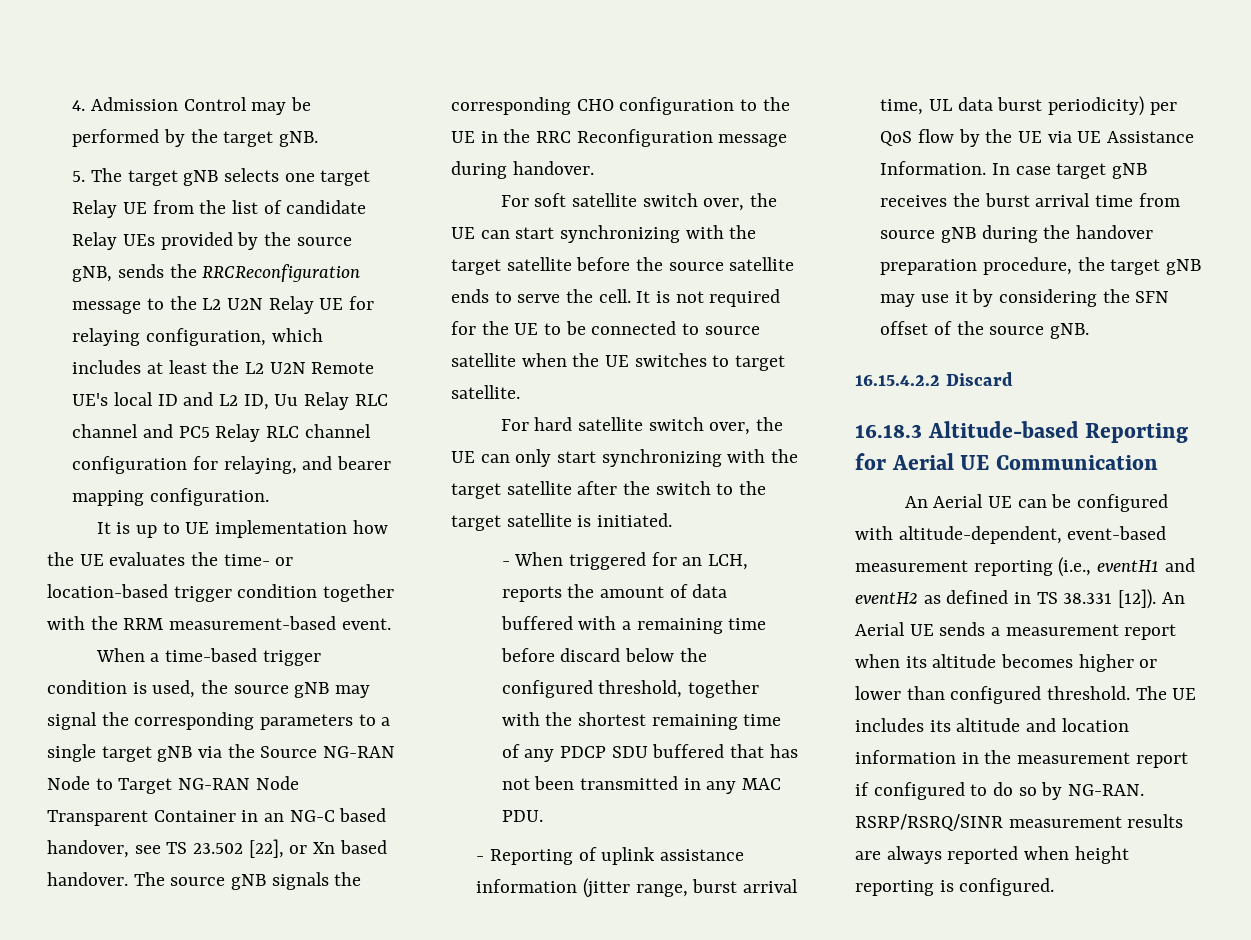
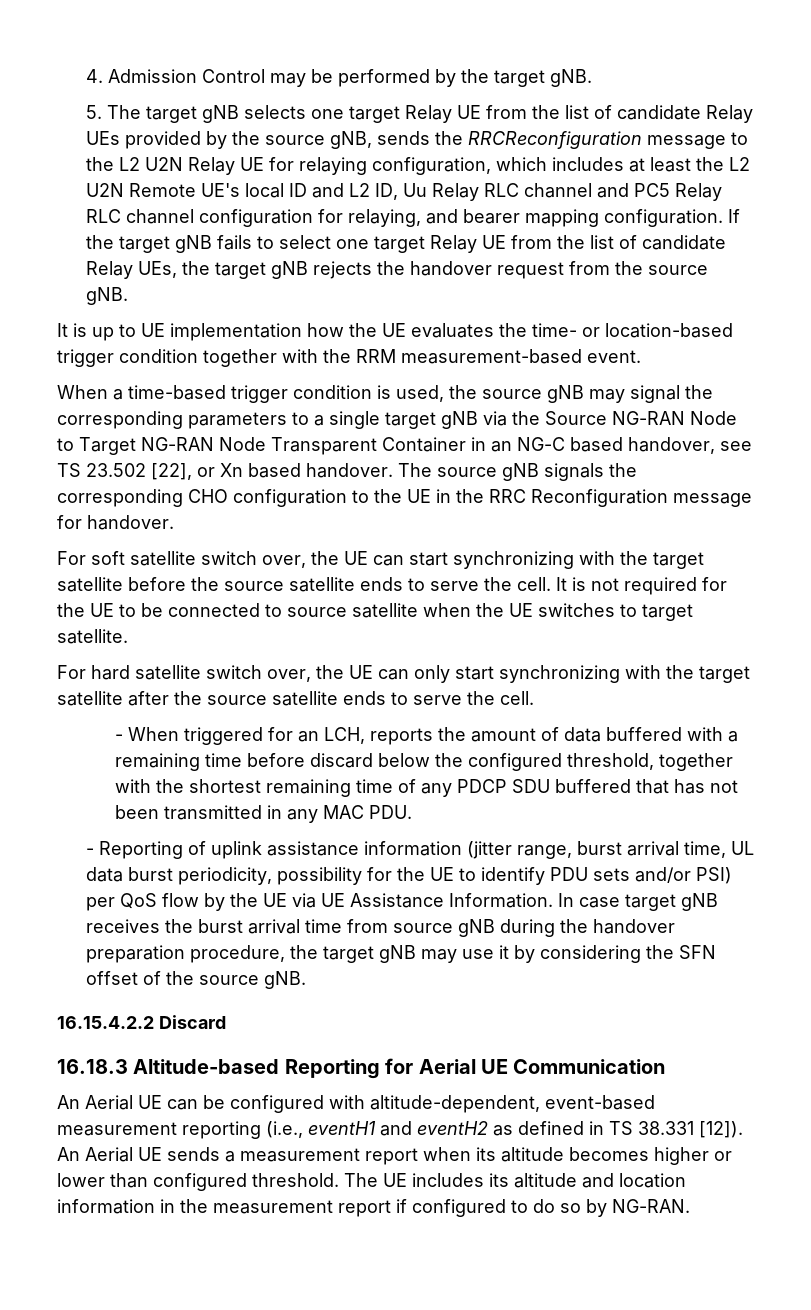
(270, 497) none -> [727,209,740,223] [85,235,726,253] [85,261,708,279] [85,287,128,305] If the target gNB fails to select one target Relay UE from the list of candidate Relay UEs, the target gNB rejects the handover request from the source gNB.
[451,161,507,179] during -> [57,515,82,529] for
[655,481,767,495] [451,513,673,531] switch to the target satellite is initiated. -> [207,691,534,706] source satellite ends to serve the cell.
[1048,96,1145,116] periodicity) -> [177,867,732,885] periodicity, possibility for the UE to identify PDU sets and/or PSI)
[855,814,1184,831] [855,846,1129,864] [855,878,1055,896] RSRP/RSRQ/SINR measurement results are always reported when height reporting is configured. -> (690, 1206) none

